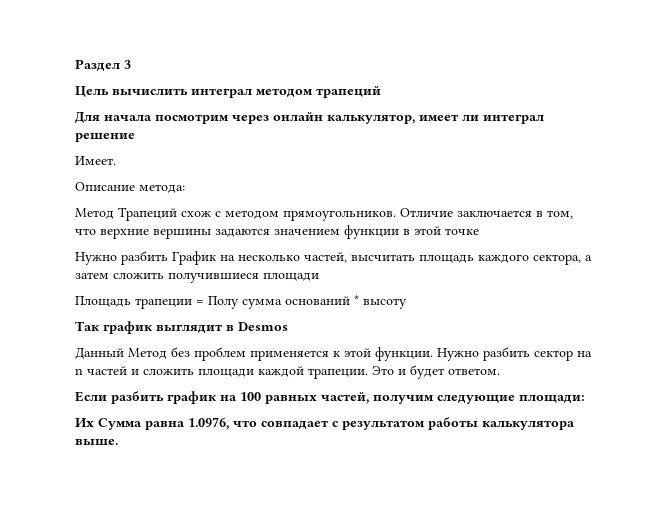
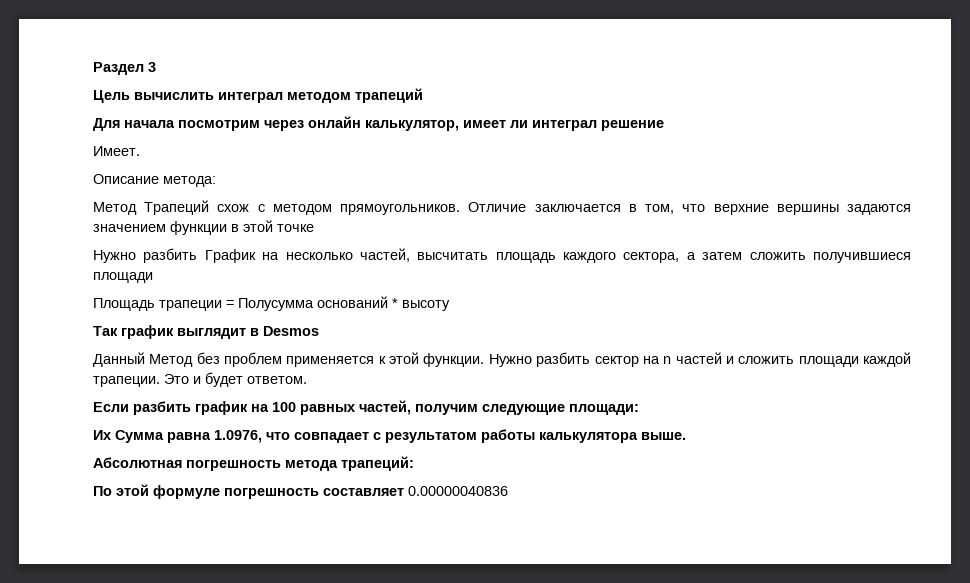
[208,296,282,309] Полу сумма -> [238,298,314,311] Полусумма
(118, 442) none -> [93,456,414,471] [93,484,508,499] // Абсолютная погрешность метода трапеций: // По этой формуле погрешность составляет 0.00000040836

